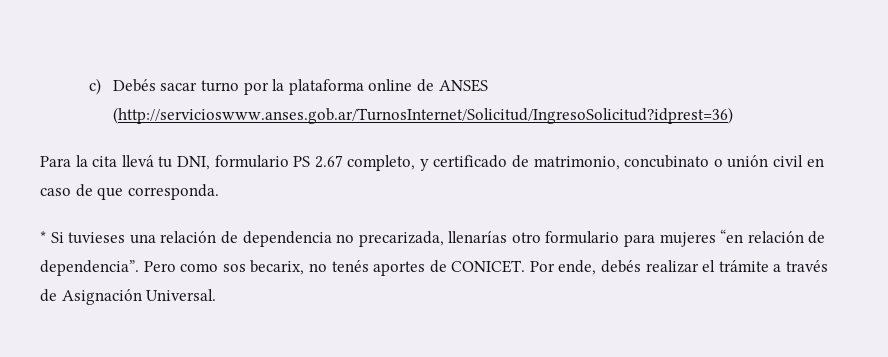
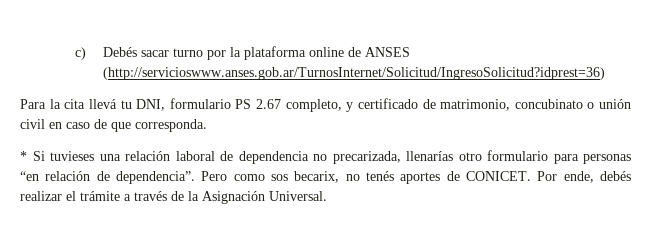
(217, 237) none -> [175,151,215,161] laboral
[659,232,716,247] mujeres -> [583,154,631,164] personas
(57, 295) none -> [188,191,199,201] la

